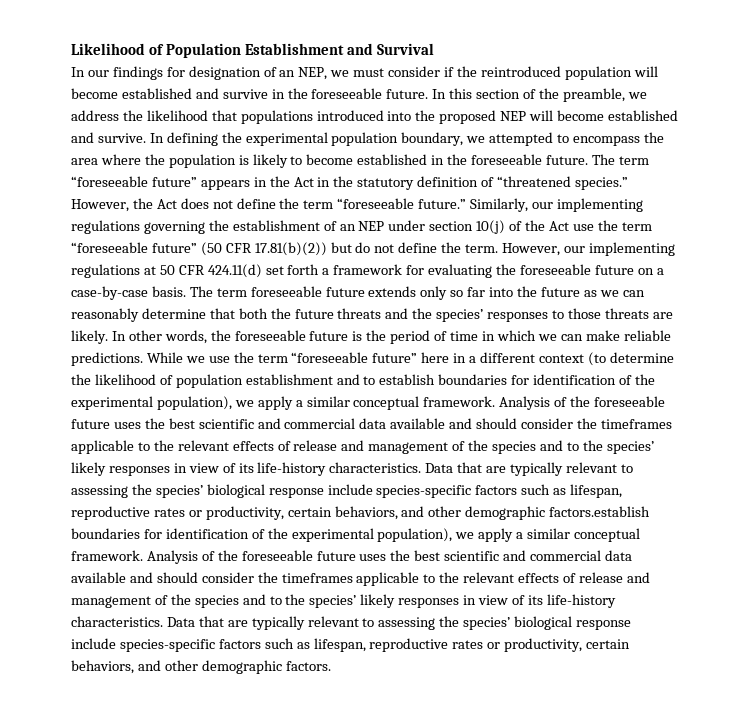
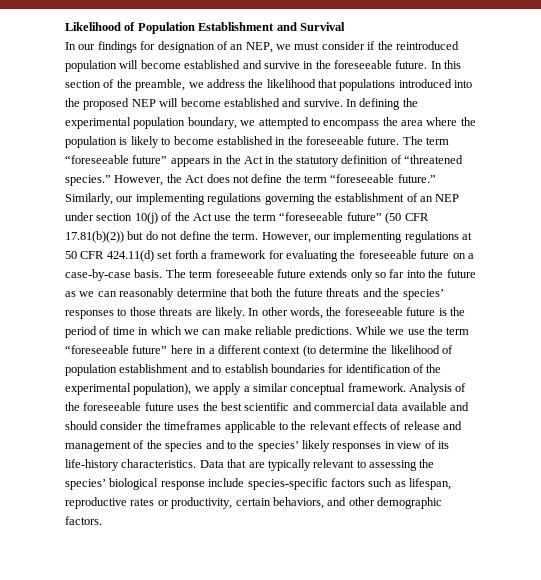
[549,506,651,517] [71,528,641,542] [71,550,632,564] [71,572,650,586] [71,594,616,608] [71,616,632,630] [71,638,631,652] [71,660,282,674] factors.establish boundaries for identification of the experimental population), we apply a similar conceptual framework. Analysis of the foreseeable future uses the best scientific and commercial data available and should consider the timeframes applicable to the relevant effects of release and management of the species and to the species’ likely responses in view of its life-history characteristics. Data that are typically relevant to assessing the species’ biological response include species-specific factors such as lifespan, reproductive rates or productivity, certain behaviors, and other demographic -> (442, 503) none

